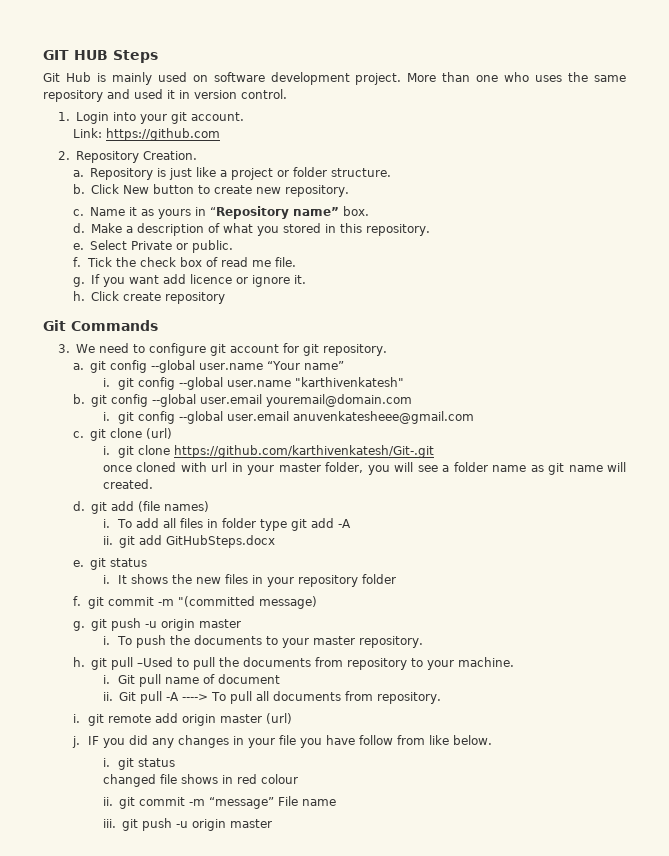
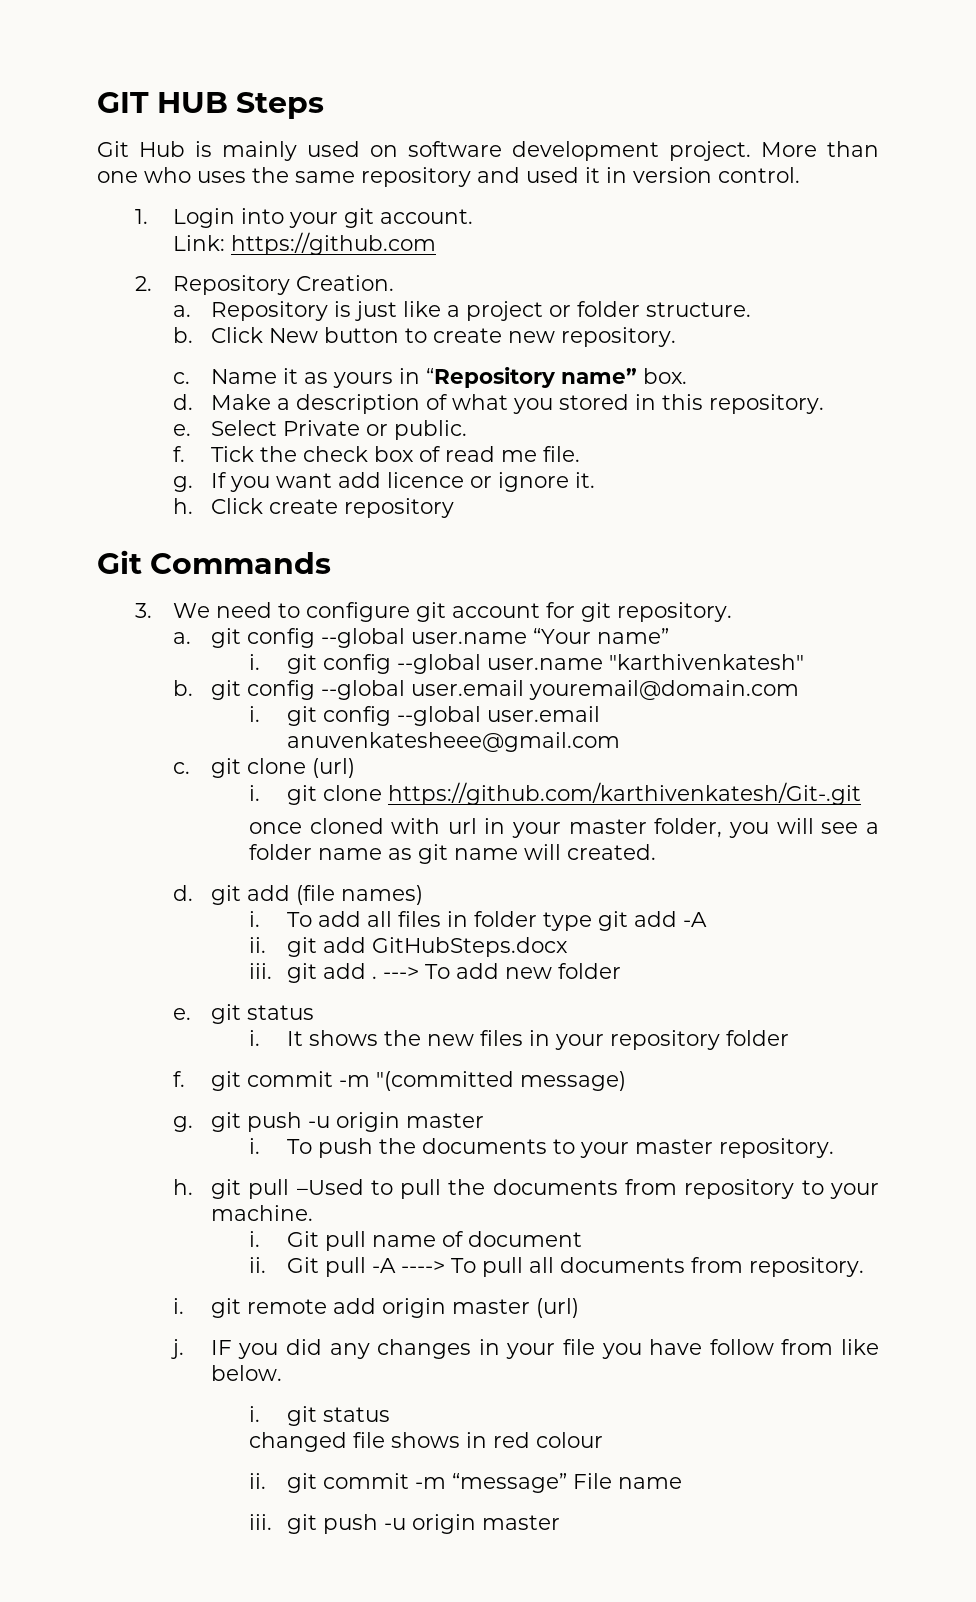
(275, 541) none -> [248,963,621,983] // iii. git add . ---> To add new folder

